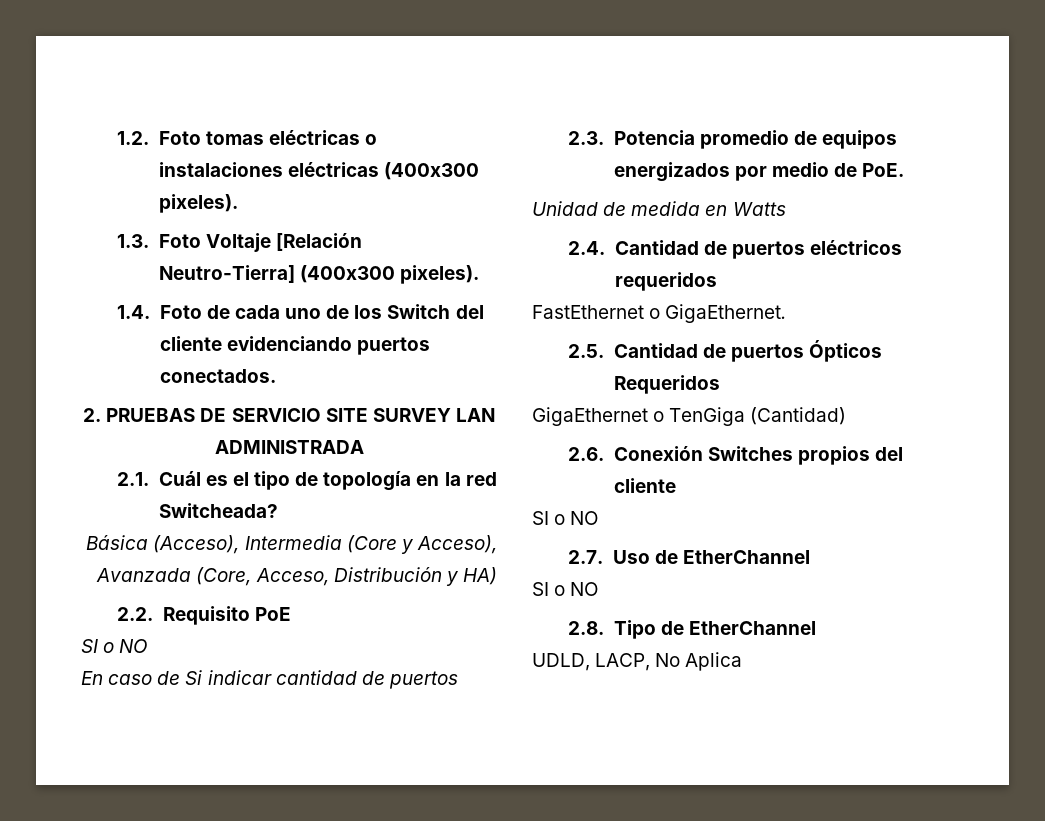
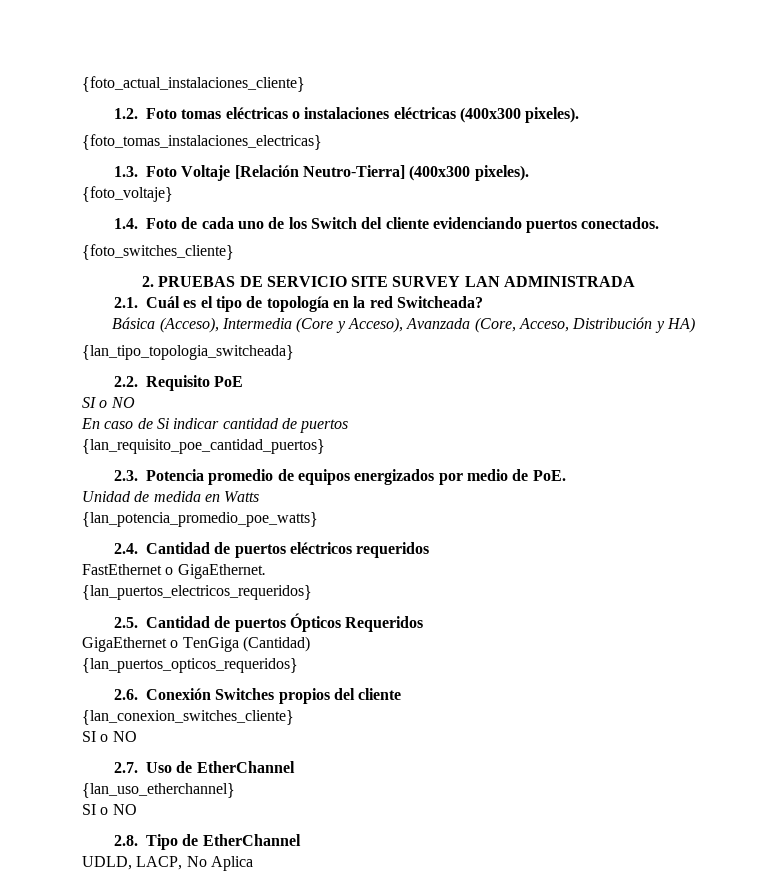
(117, 138) none -> [82,76,305,92] {foto_actual_instalaciones_cliente} //
(238, 203) none -> [82,134,322,150] // {foto_tomas_instalaciones_electricas}
(479, 274) none -> [82,186,173,202] // {foto_voltaje}
(276, 376) none -> [82,244,234,260] // {foto_switches_cliente}
(497, 576) none -> [82,345,294,360] // {lan_tipo_topologia_switcheada}
(458, 680) none -> [82,439,325,454] // {lan_requisito_poe_cantidad_puertos}
(786, 209) none -> [82,512,318,527] // {lan_potencia_promedio_poe_watts}
(787, 313) none -> [82,585,312,600] // {lan_puertos_electricos_requeridos}
(847, 416) none -> [82,658,298,673] // {lan_puertos_opticos_requeridos}
(676, 485) none -> [82,710,294,725] // {lan_conexion_switches_cliente}
(810, 557) none -> [82,783,235,798] // {lan_uso_etherchannel}

